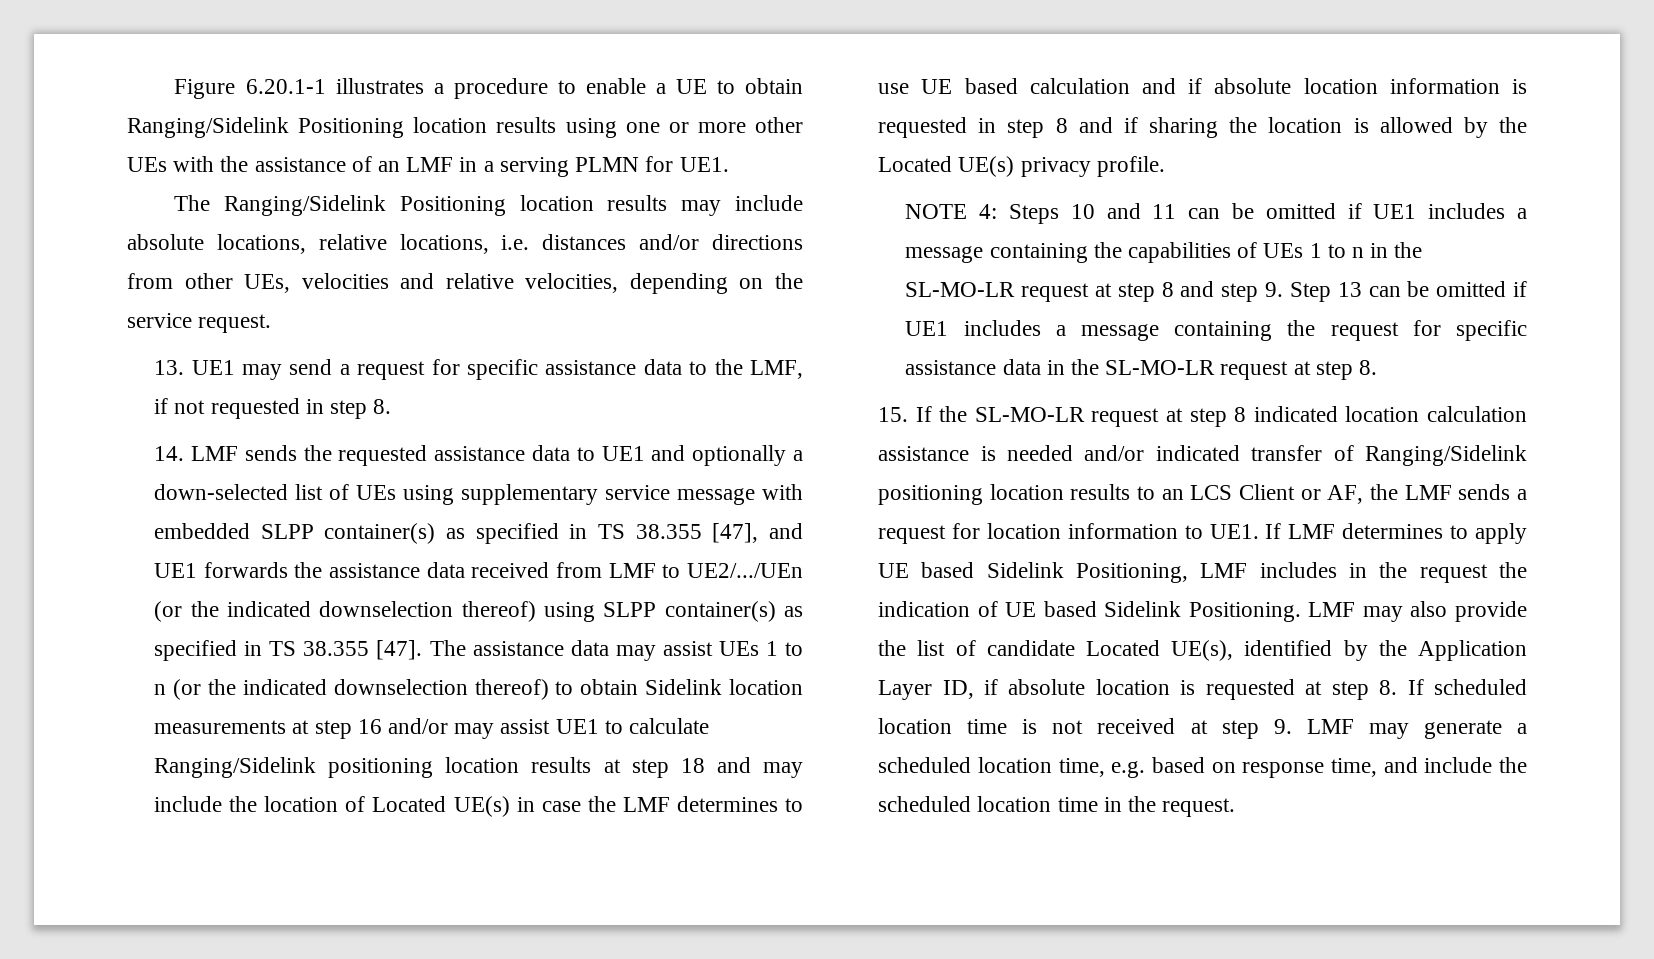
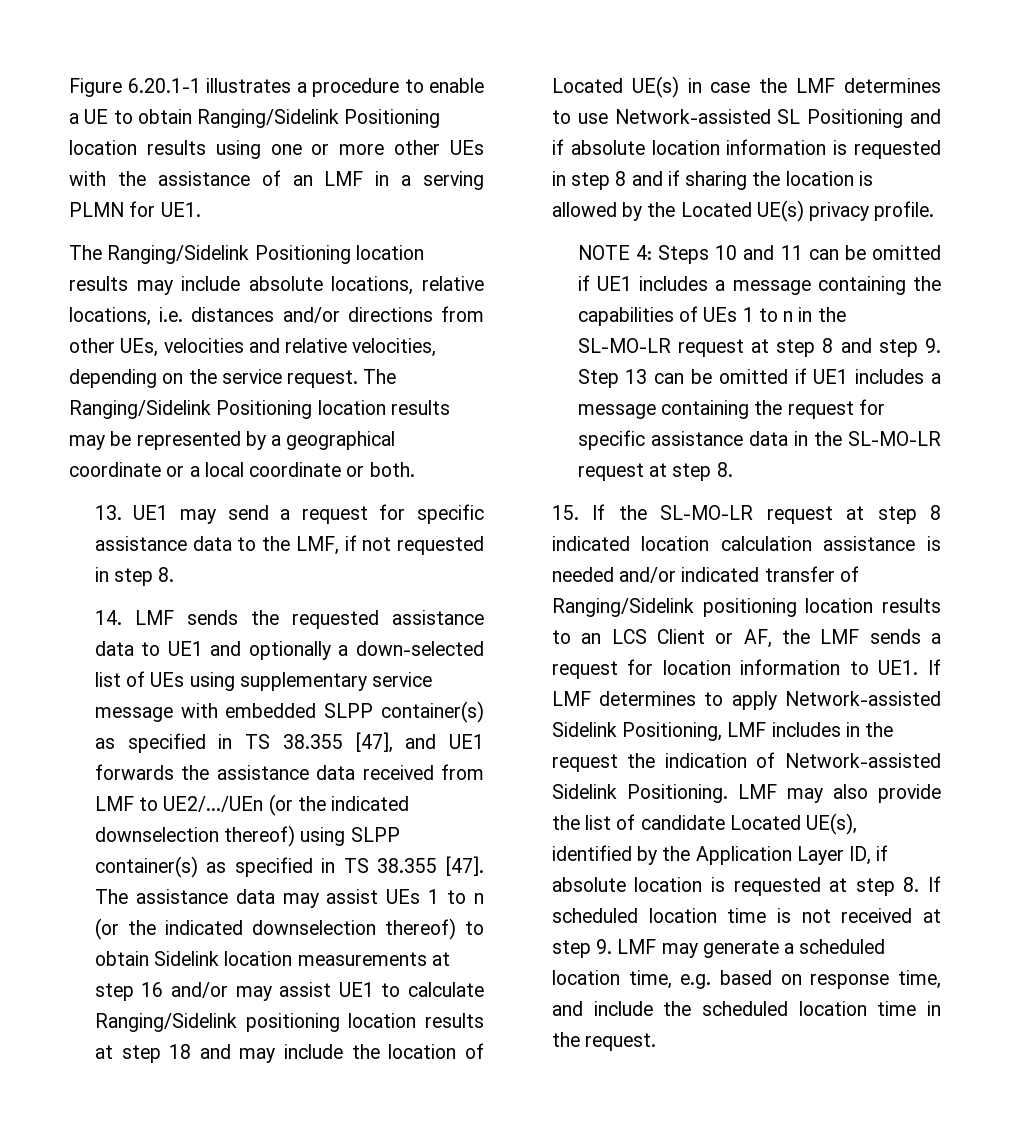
(272, 323) none -> [363,369,397,384] [69,400,450,419] [69,431,396,450] [69,462,415,477] The Ranging/Sidelink Positioning location results may be represented by a geographical coordinate or a local coordinate or both.
[921,78,1130,94] UE based calculation -> [614,109,904,128] Network-assisted SL Positioning
[878,562,975,578] UE based -> [785,691,941,706] Network-assisted
[1005,601,1097,617] UE based -> [785,753,941,768] Network-assisted

